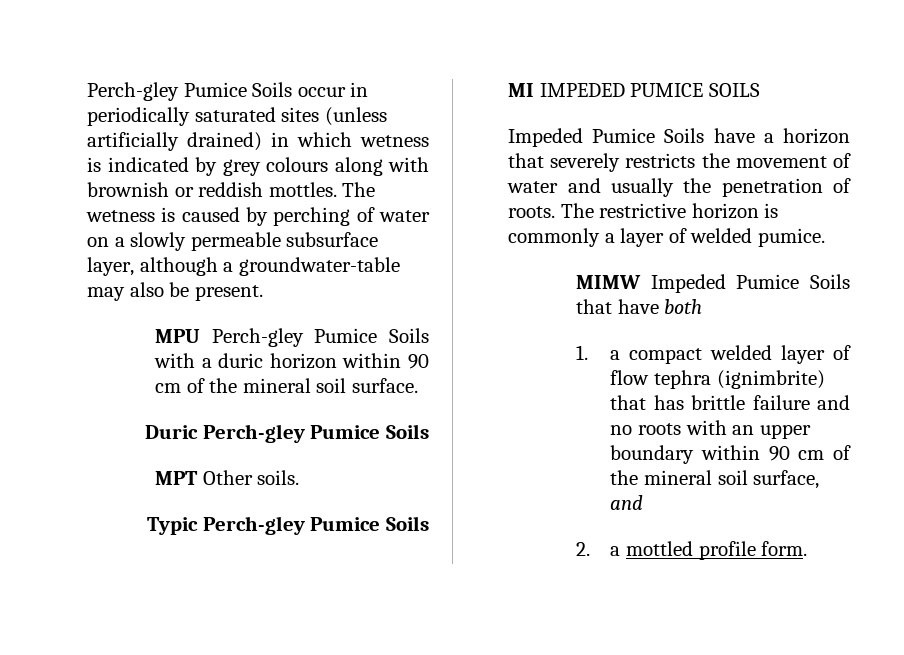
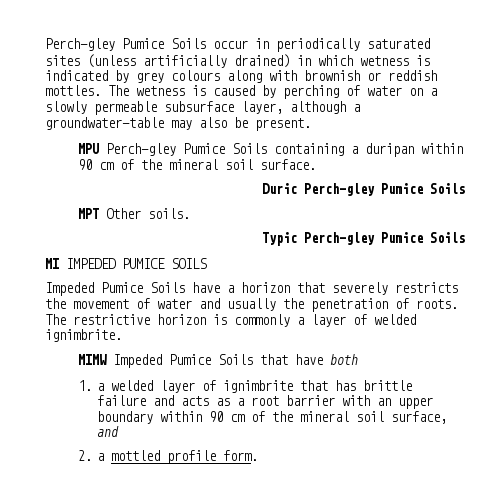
[154,353,337,369] with a duric horizon -> [273,143,414,157] containing a duripan
[757,228,825,247] pumice. -> [44,329,122,342] ignimbrite.
[629,348,703,364] compact -> (105, 387) none
[610,370,825,389] flow tephra (ignimbrite) -> [223,380,294,393] ignimbrite
[610,423,682,435] no roots -> [181,395,336,406] acts as a root barrier

